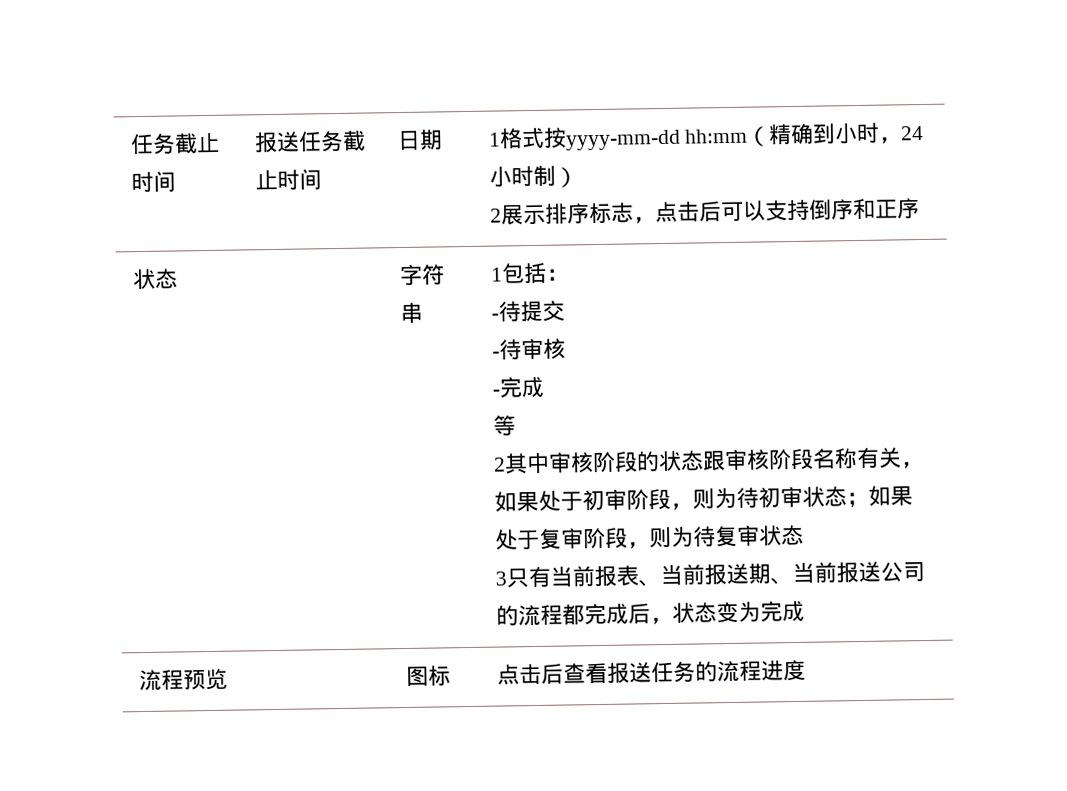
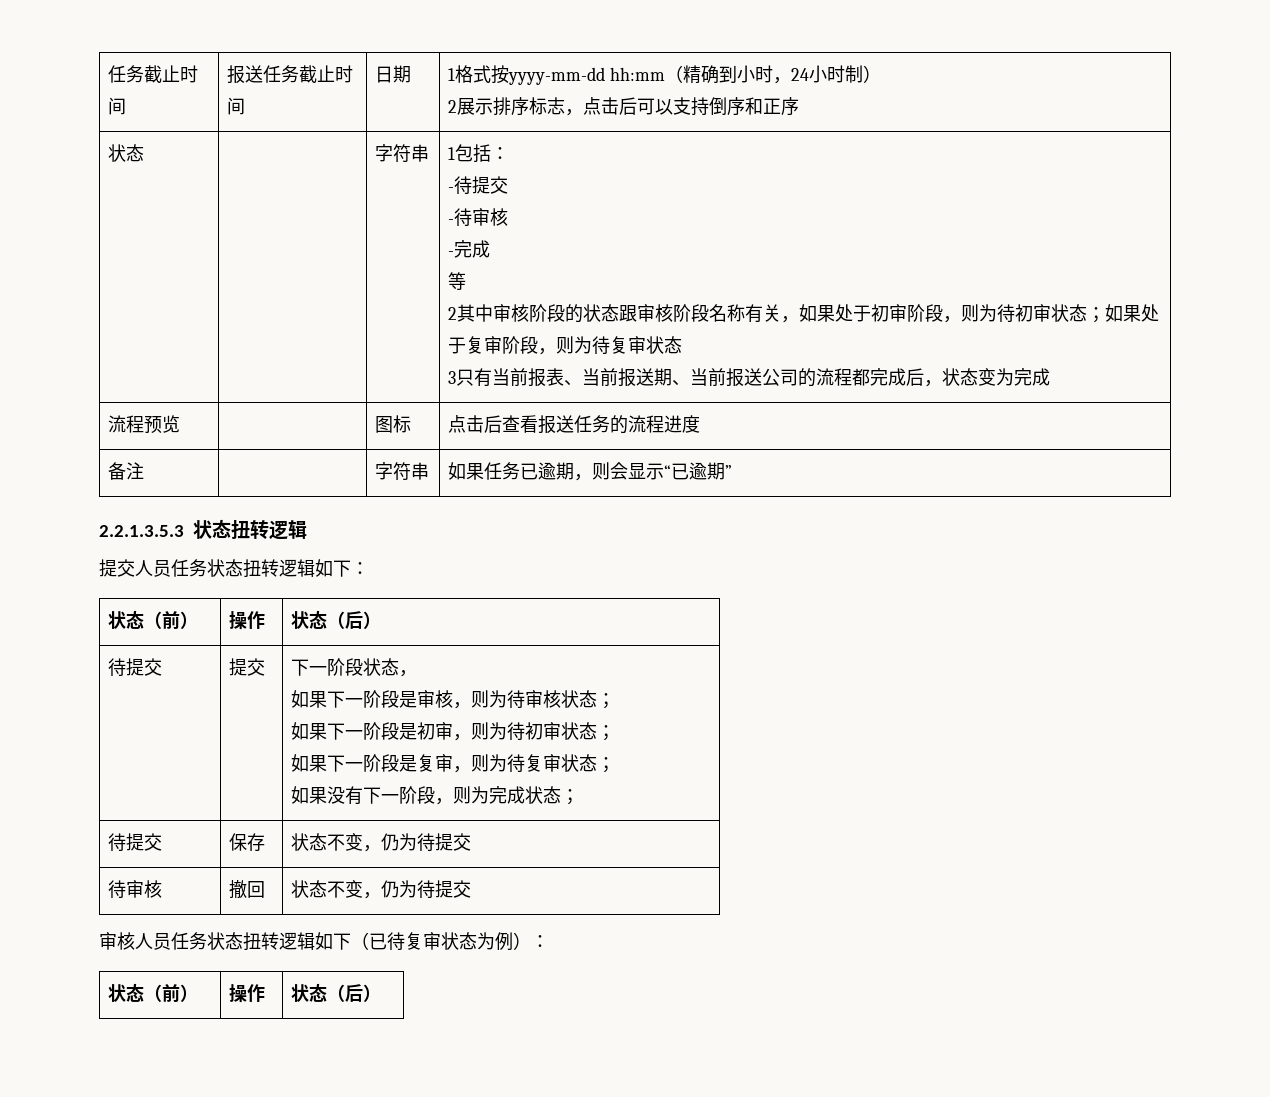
(806, 670) none -> [108,462,145,480] [375,462,430,481] [448,462,733,481] [99,519,307,540] [99,559,369,578] [108,610,199,630] [229,611,266,630] [291,610,382,629] [108,658,163,677] [229,658,266,676] [291,658,418,677] [291,690,616,709] [291,722,616,741] [291,754,616,773] [291,786,580,805] [108,833,163,852] [229,833,266,851] [291,833,472,852] [108,880,163,899] [229,880,266,899] [291,880,472,899] [99,932,549,951] [108,983,199,1003] [229,984,266,1003] [291,983,382,1002] // 备注 | | 字符串 | 如果任务已逾期，则会显示“已逾期” // 2.2.1.3.5.3状态扭转逻辑 // 提交人员任务状态扭转逻辑如下： // 状态（前） | 操作 | 状态（后） // 待提交 | 提交 | 下一阶段状态， // 如果下一阶段是审核，则为待审核状态； // 如果下一阶段是初审，则为待初审状态； // 如果下一阶段是复审，则为待复审状态； // 如果没有下一阶段，则为完成状态； // 待提交 | 保存 | 状态不变，仍为待提交 // 待审核 | 撤回 | 状态不变，仍为待提交 // 审核人员任务状态扭转逻辑如下（已待复审状态为例）： // 状态（前） | 操作 | 状态（后）

